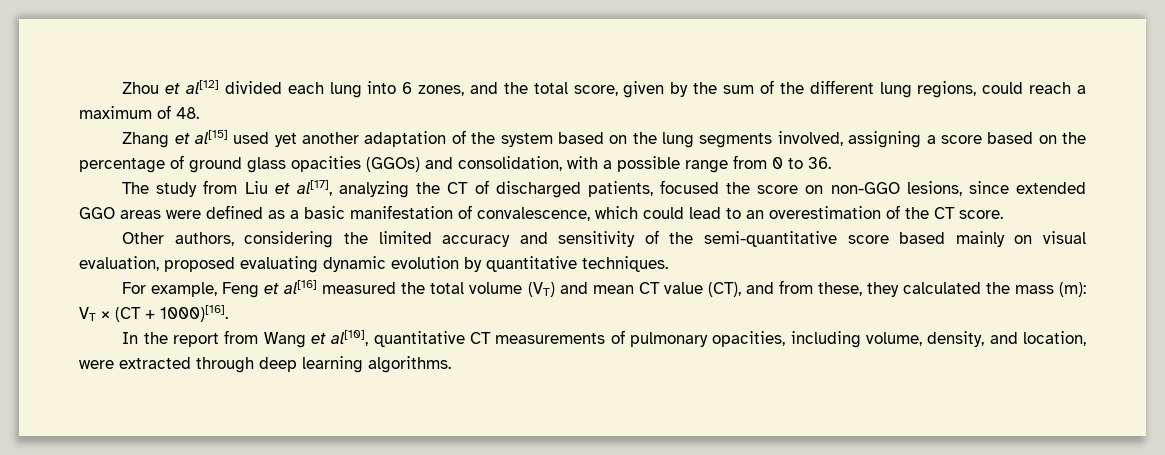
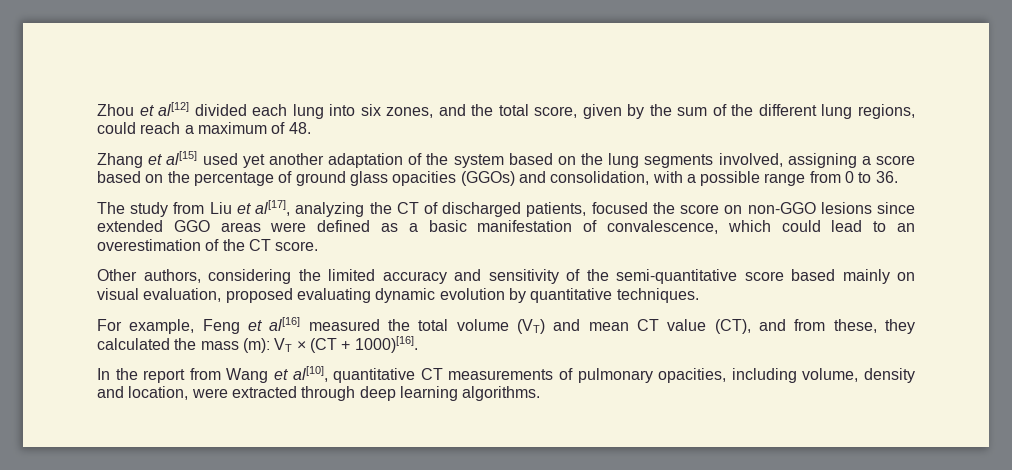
[402,82,413,94] 6 -> [360,104,381,116] six
[906,181,962,196] lesions, -> [820,202,872,214] lesions
[927,331,985,347] density, -> [864,368,916,383] density

